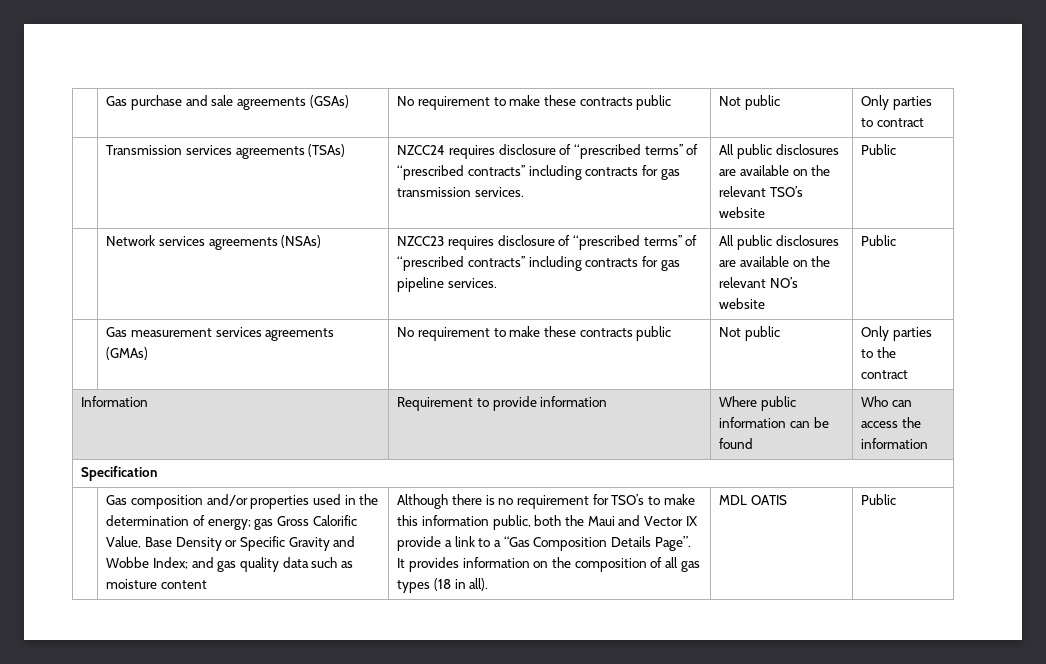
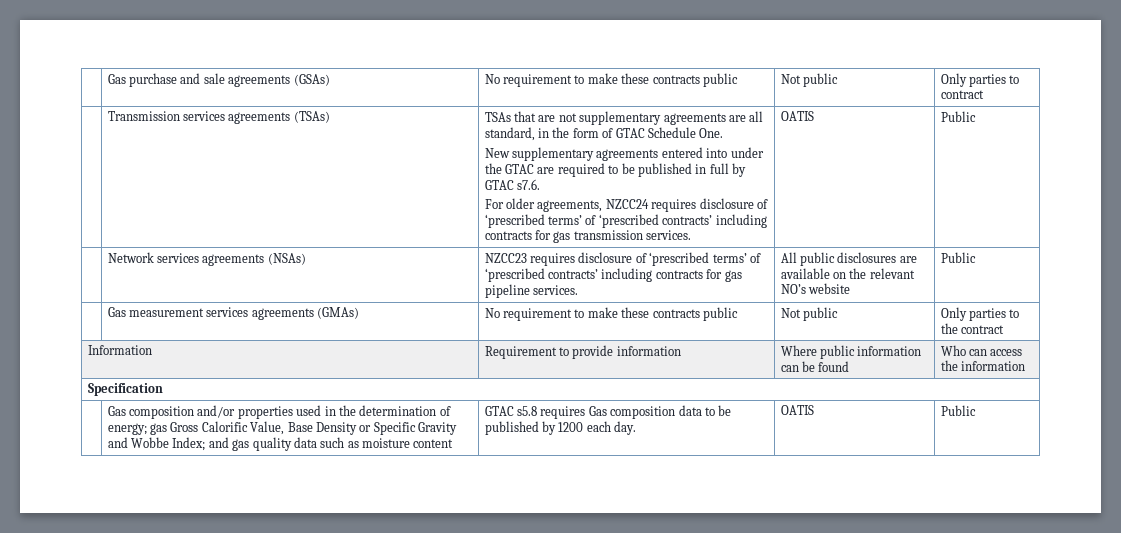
[397,144,699,159] [397,165,526,180] NZCC24 requires disclosure of ‘‘prescribed terms’’ of ‘‘prescribed contracts’’ -> [484,111,764,125] [484,127,724,141] [484,147,764,161] [484,163,747,177] [484,179,541,190] [484,198,768,212] [484,214,713,228] TSAs that are not supplementary agreements are all standard, in the form of GTAC Schedule One. // New supplementary agreements entered into under the GTAC are required to be published in full by GTAC s7.6. // For older agreements, NZCC24 requires disclosure of ‘prescribed terms’ of ‘prescribed contracts’
[719,144,839,159] [719,165,831,176] [719,186,804,197] [719,207,766,218] All public disclosures are available on the relevant TSO’s website -> [780,111,814,121] OATIS
[572,235,698,250] [397,256,526,271] ‘‘prescribed terms’’ of ‘‘prescribed contracts’’ -> [649,252,761,266] [484,268,599,282] ‘prescribed terms’ of ‘prescribed contracts’
[397,494,695,509] [397,515,698,530] [397,536,691,551] [397,557,700,572] [397,578,489,593] [719,495,748,505] Although there is no requirement for TSO’s to make this information public, both the Maui and Vector IX provide a link to a “Gas Composition Details Page”. It provides information on the composition of all gas types (18 in all). | MDL -> [484,405,732,419] [484,421,637,435] GTAC s5.8 requires Gas composition data to be published by 1200 each day. |

